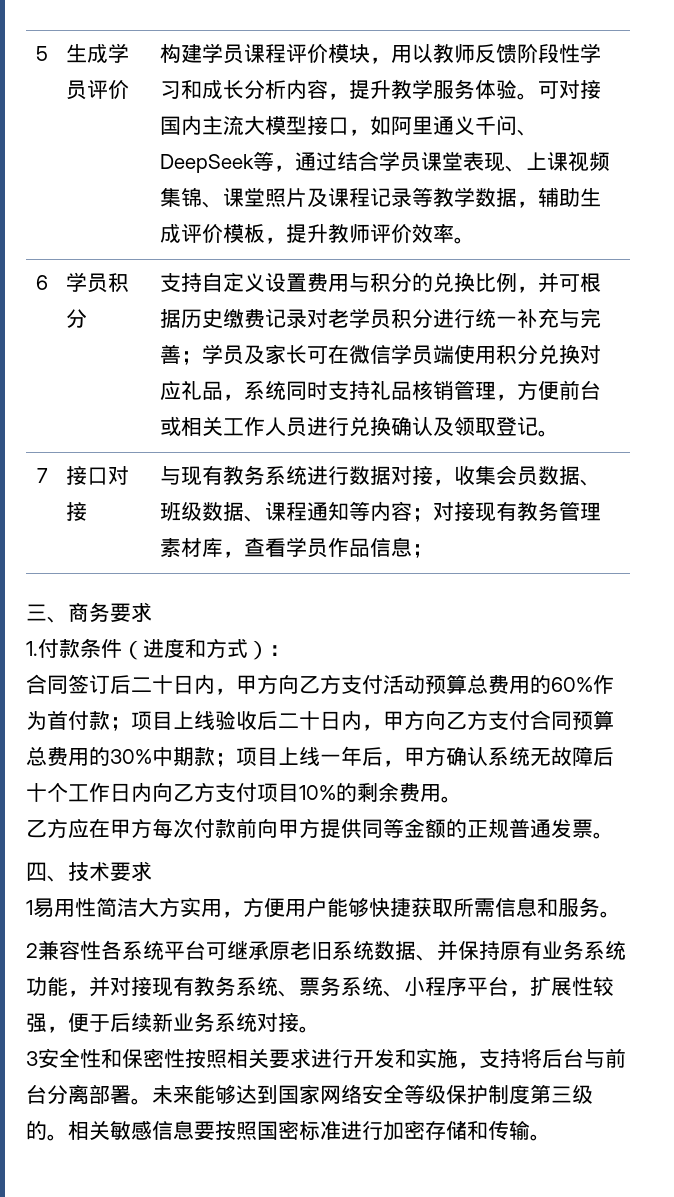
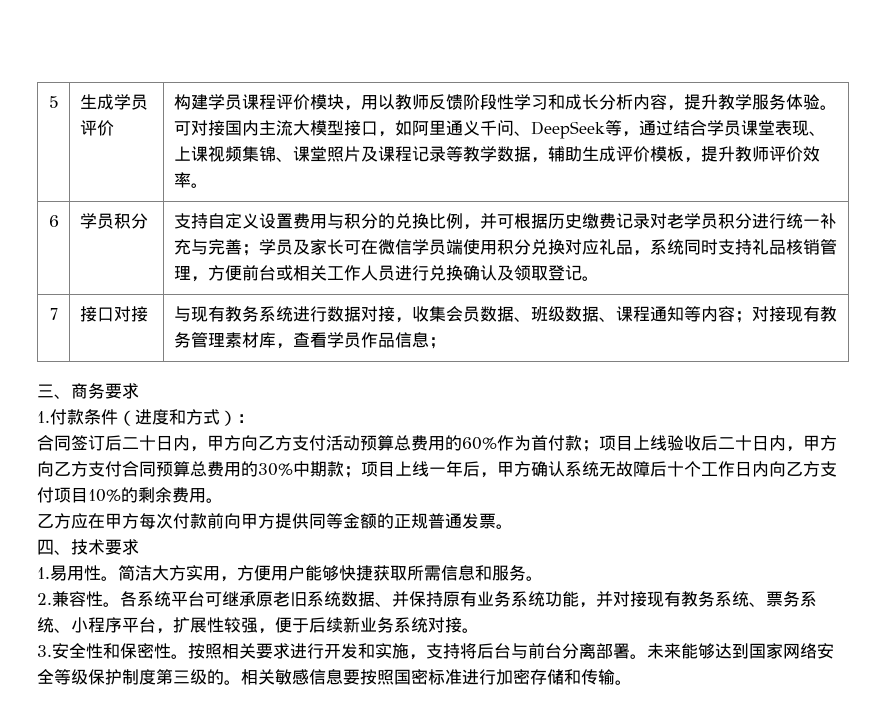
[26,898,96,918] 1易用性 -> [37,565,118,581] 1.易用性。
[26,940,101,960] 2兼容性 -> [37,591,120,607] 2.兼容性。
[26,1051,38,1066] 3 -> [37,645,52,657] 3.
(185, 1058) none -> [171,654,188,659] 。

